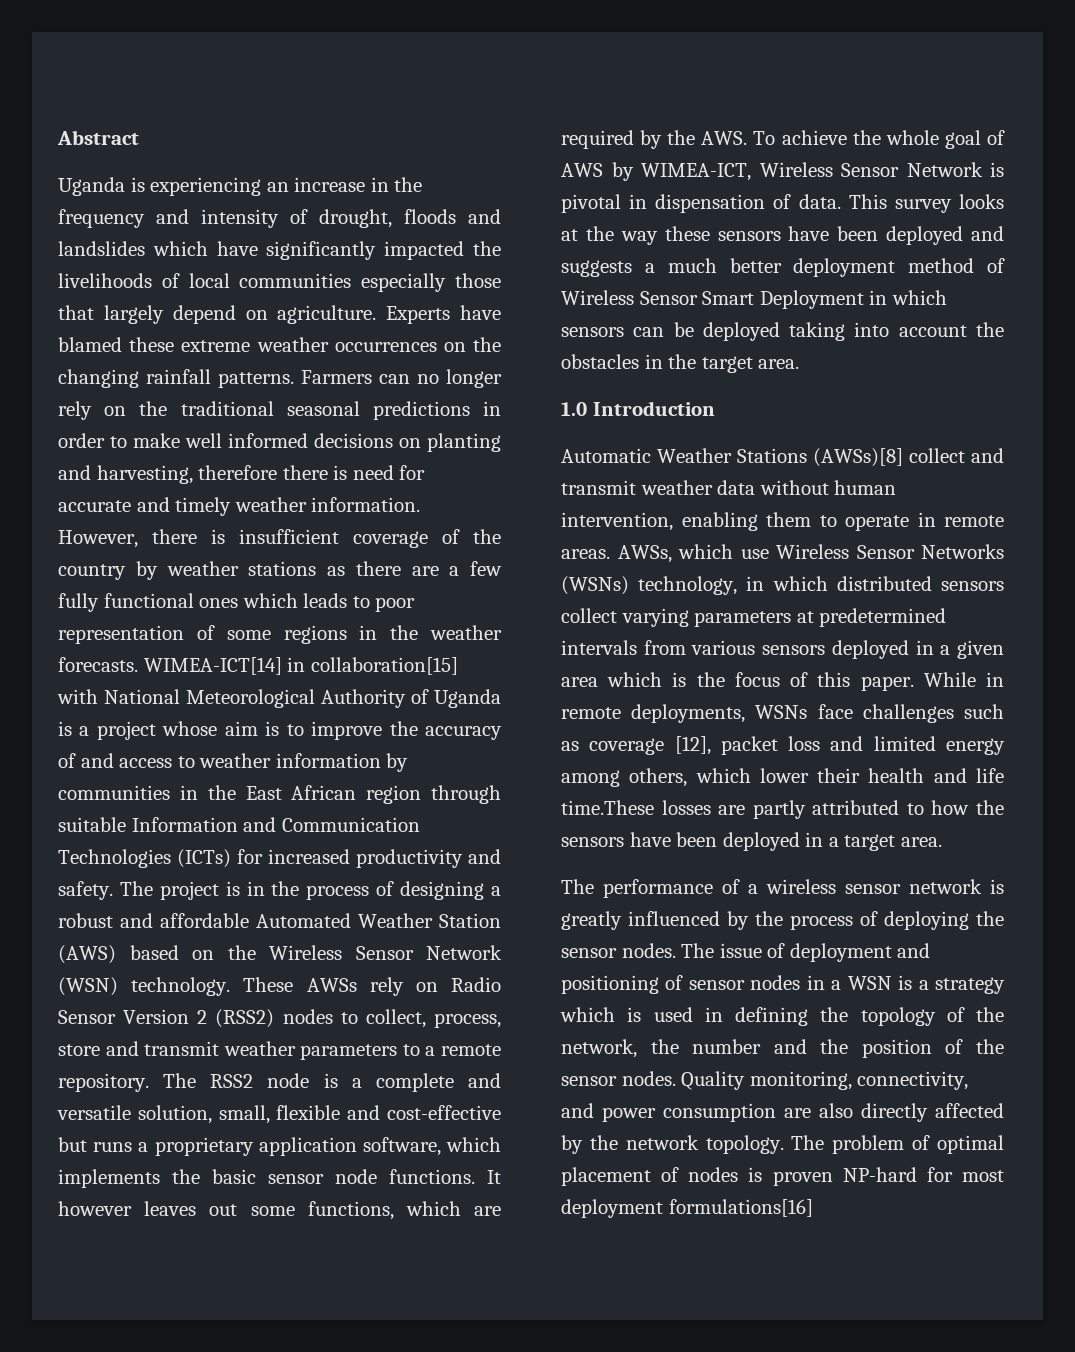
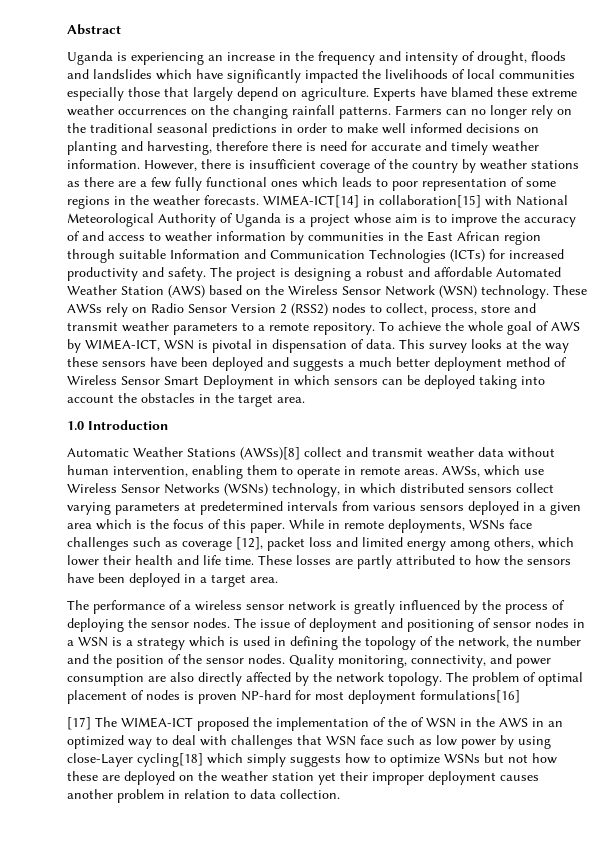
[246,881,395,900] in the process of -> (290, 272) none
[163,1073,502,1092] [57,1105,502,1124] [58,1137,501,1156] [58,1169,501,1188] [58,1201,502,1220] [561,130,748,149] The RSS2 node is a complete and versatile solution, small, flexible and cost-effective but runs a proprietary application software, which implements the basic sensor node functions. It however leaves out some functions, which are required by the AWS. -> (375, 328) none
[759,162,983,177] Wireless Sensor Network -> [164,340,194,350] WSN
[561,800,654,815] time.These -> [225,555,292,565] time. These
(813, 1208) none -> [67,717,563,731] [67,735,551,749] [67,753,557,767] [67,771,539,785] [67,789,340,803] // [17] The WIMEA-ICT proposed the implementation of the of WSN in the AWS in an optimized way to deal with challenges that WSN face such as low power by using close-Layer cycling[18] which simply suggests how to optimize WSNs but not how these are deployed on the weather station yet their improper deployment causes another problem in relation to data collection.

